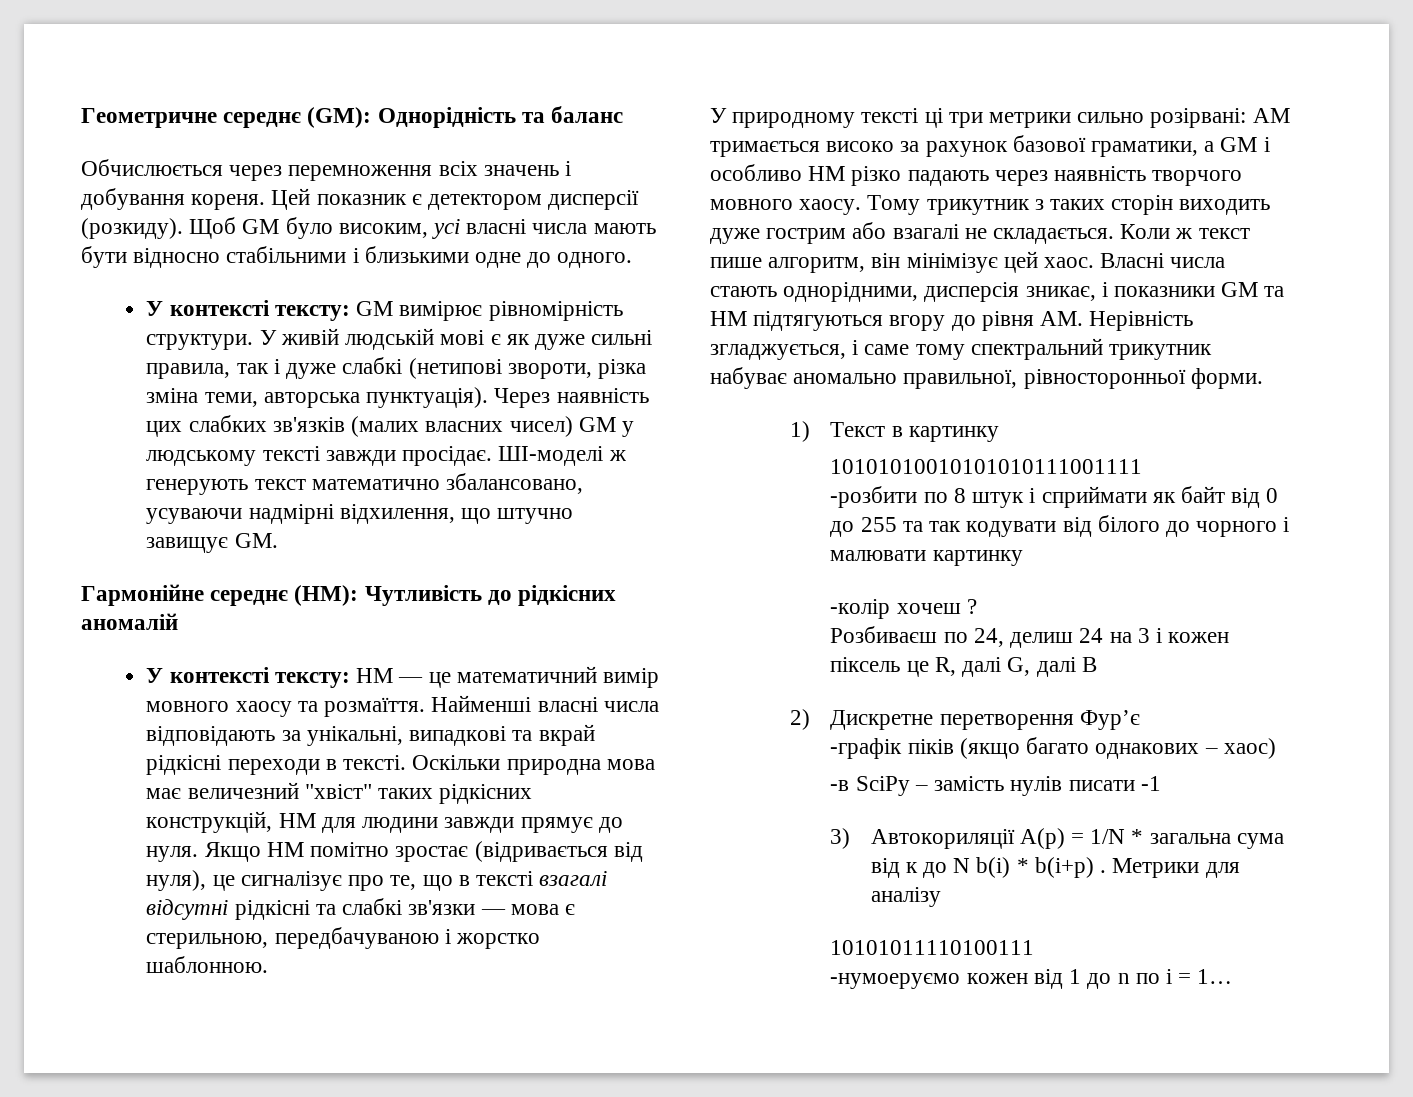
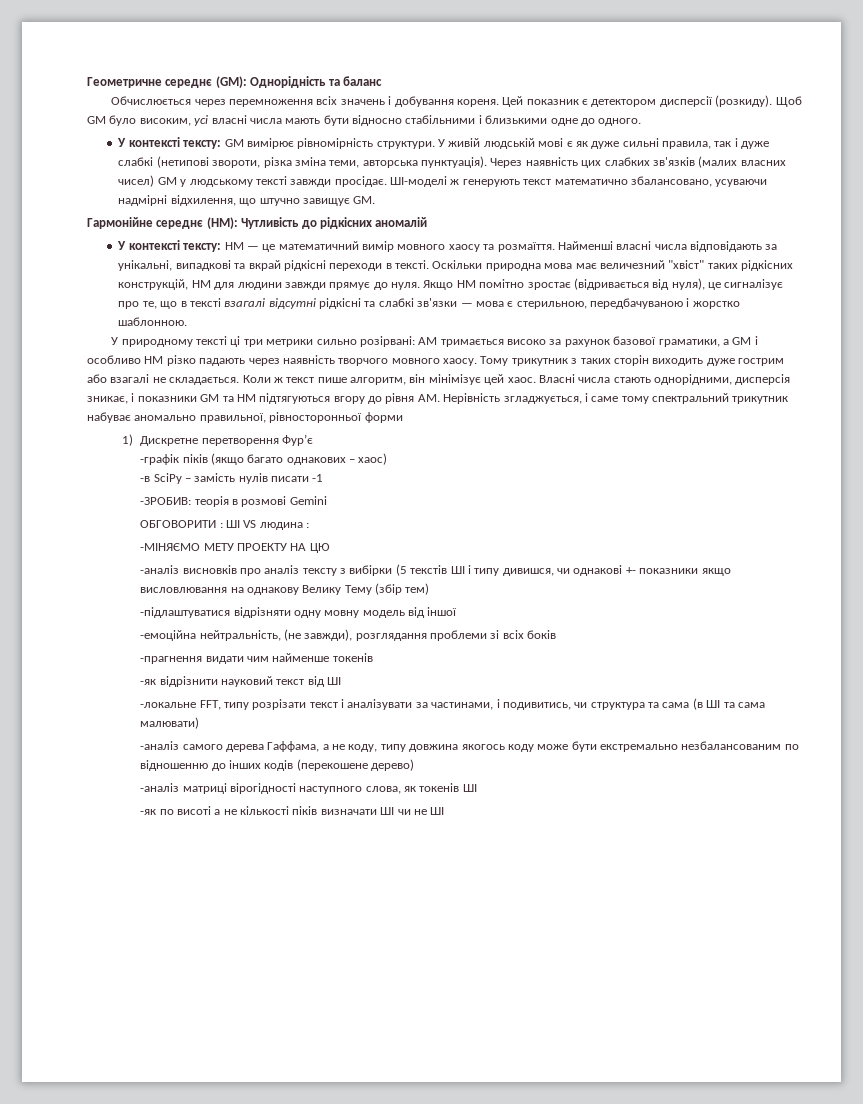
[1190,368,1263,389] [790,421,999,442] [830,459,1143,474] [830,486,1279,508] [830,515,1290,537] [830,550,1023,566] [830,599,977,619] [830,626,1230,648] [830,657,1097,677] [790,709,811,730] форми. // 1) Текст в картинку // 10101010010101010111001111 // -розбити по 8 штук і сприймати як байт від 0 до 255 та так кодувати від білого до чорного і малювати картинку // -колір хочеш ? // Розбиваєш по 24, делиш 24 на 3 і кожен піксель це R, далі G, далі B // 2) -> [364,412,403,423] [122,434,134,446] форми // 1)
[830,828,1284,849] [870,857,1240,878] [870,887,941,907] [830,940,1035,955] [830,969,1233,989] 3) Автокориляції А(p) = 1/N * загальна сума від к до N b(i) * b(i+p) . Метрики для аналізу // 10101011110100111 // -нумоеруємо кожен від 1 до n по i = 1… -> [140,496,327,507] [140,520,310,530] [140,543,330,553] [140,564,731,576] [140,583,430,595] [140,607,458,618] [140,629,557,641] [140,653,373,664] [140,676,342,687] [140,698,765,710] [140,717,200,729] [140,741,799,752] [140,759,415,771] [140,783,477,794] [140,806,445,815] -ЗРОБИВ: теорія в розмові Gemini // ОБГОВОРИТИ : ШІ VS людина : // -МІНЯЄМО МЕТУ ПРОЕКТУ НА ЦЮ // -аналіз висновків про аналіз тексту з вибірки (5 текстів ШІ і типу дивишся, чи однакові +- показники якщо висловлювання на однакову Велику Тему (збір тем) // -підлаштуватися відрізняти одну мовну модель від іншої // -емоційна нейтральність, (не завжди), розглядання проблеми зі всіх боків // -прагнення видати чим найменше токенів // -як відрізнити науковий текст від ШІ // -локальне FFT, типу розрізати текст і аналізувати за частинами, і подивитись, чи структура та сама (в ШІ та сама малювати) // -аналіз самого дерева Гаффама, а не коду, типу довжина якогось коду може бути екстремально незбалансованим по відношенню до інших кодів (перекошене дерево) // -аналіз матриці вірогідності наступного слова, як токенів ШІ // -як по висоті а не кількості піків визначати ШІ чи не ШІ

